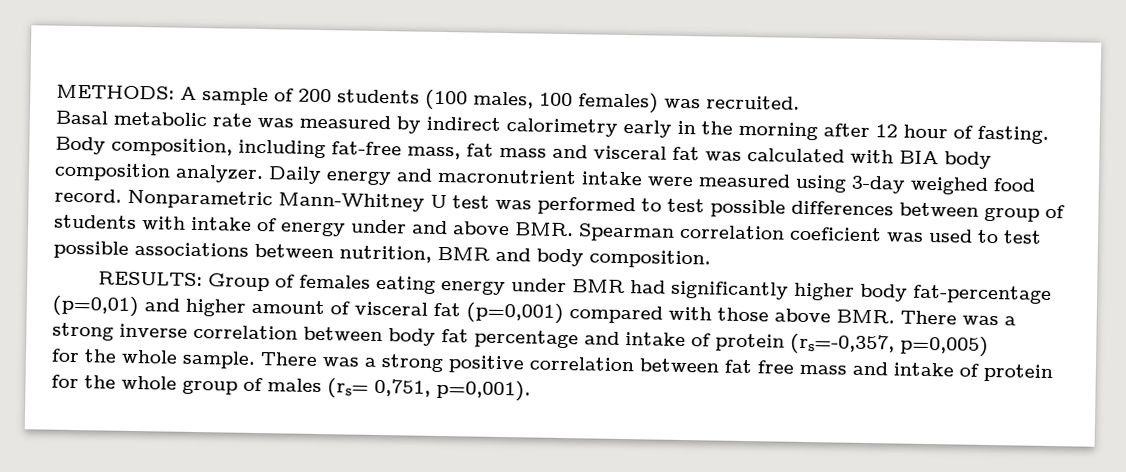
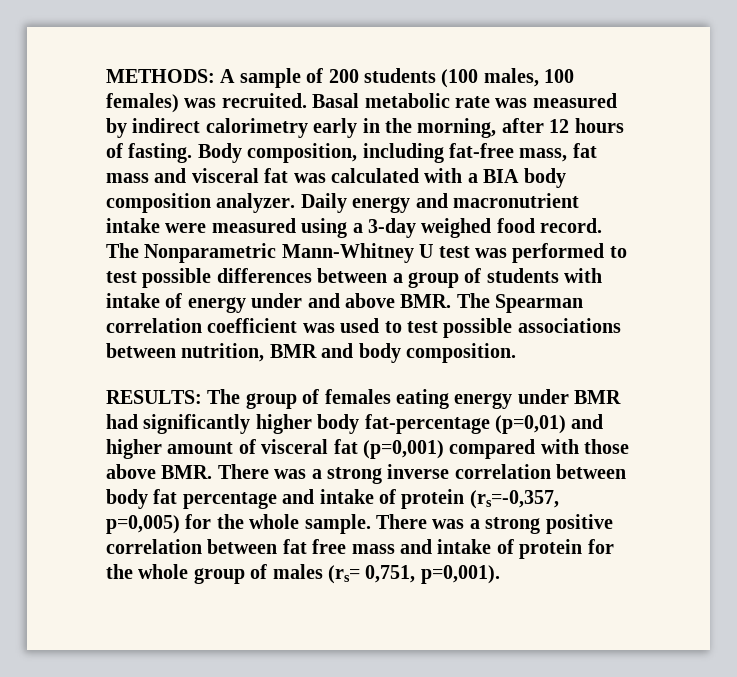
(800, 102) // -> (307, 100) none
[738,121,818,141] morning -> [417,118,497,138] morning,
[903,124,948,139] hour -> [574,118,624,133] hours
(894, 156) none -> [467,173,478,183] a
(847, 183) none -> [352,223,363,233] a
(122, 195) none -> [106,243,139,258] The
(979, 209) none -> [392,273,403,283] a
(574, 229) none -> [456,293,490,308] The
[789,226,882,242] coeficient -> [207,318,298,333] coefficient
[208,273,271,292] Group -> [207,389,297,409] The group
(989, 346) // -> (180, 524) none

